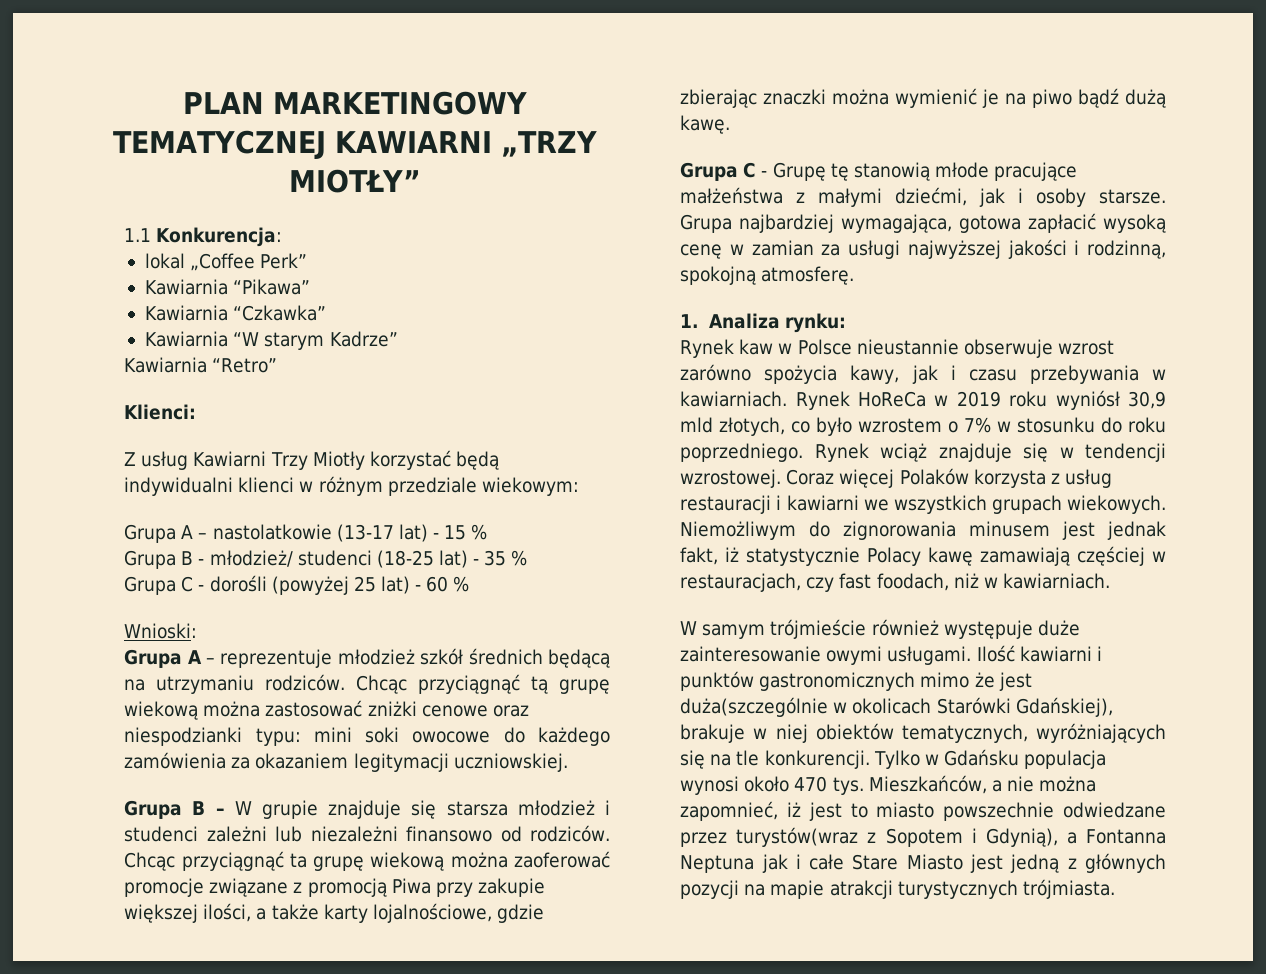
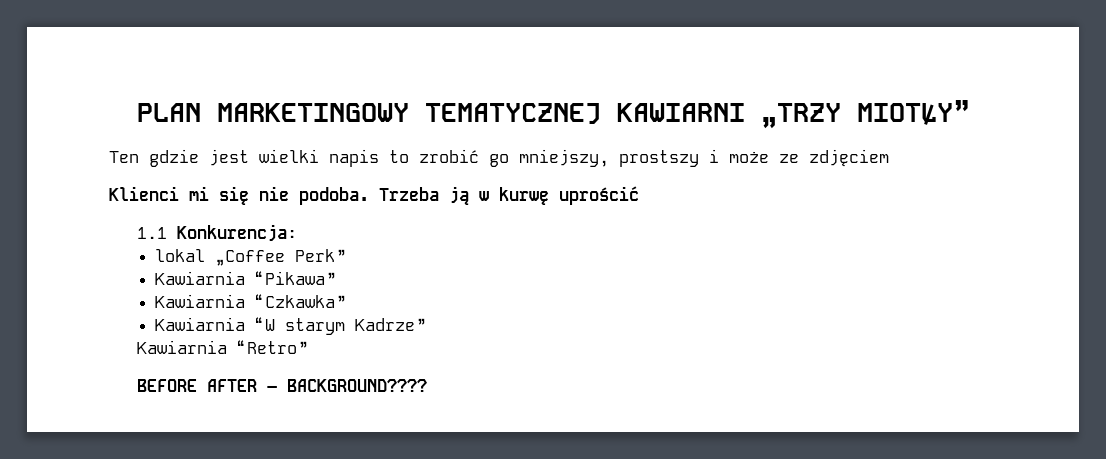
(422, 181) none -> [109,149,889,167] [109,186,639,205] // Ten gdzie jest wielki napis to zrobić go mniejszy, prostszy i może ze zdjęciem // Klienci mi się nie podoba. Trzeba ją w kurwę uprościć
[124,404,197,420] [124,450,499,470] [124,476,579,496] [124,524,488,543] [124,550,528,569] [124,575,470,595] [124,623,198,639] [124,648,610,668] [124,674,610,694] [124,700,529,720] [124,727,611,746] [124,752,568,772] [124,800,610,819] [124,825,611,842] [124,851,610,871] [124,878,546,897] [124,903,545,923] [680,88,1166,108] [680,115,731,134] [680,162,1078,181] [680,187,1166,207] [680,213,1166,233] [680,239,1166,259] [680,266,855,285] [680,313,846,333] [680,339,1114,358] [680,364,1166,384] [680,390,1166,410] [680,417,1166,436] [680,443,1166,462] [680,468,1112,488] [680,495,1167,514] [680,521,1166,540] [680,546,1166,566] [680,573,1111,592] [680,619,1080,639] [680,645,1102,665] [680,671,1032,691] [680,697,1113,717] [680,723,1166,743] [680,749,1107,769] [680,775,1097,795] [680,801,1166,821] [680,827,1167,847] [680,853,1166,873] [680,879,1115,899] Klienci: // Z usług Kawiarni Trzy Miotły korzystać będą indywidualni klienci w różnym przedziale wiekowym: // Grupa A – nastolatkowie (13-17 lat) - 15 % // Grupa B - młodzież/ studenci (18-25 lat) - 35 % // Grupa C - dorośli (powyżej 25 lat) - 60 % // Wnioski: // Grupa A – reprezentuje młodzież szkół średnich będącą na utrzymaniu rodziców. Chcąc przyciągnąć tą grupę wiekową można zastosować zniżki cenowe oraz niespodzianki typu: mini soki owocowe do każdego zamówienia za okazaniem legitymacji uczniowskiej. // Grupa B – W grupie znajduje się starsza młodzież i studenci zależni lub niezależni finansowo od rodziców. Chcąc przyciągnąć ta grupę wiekową można zaoferować promocje związane z promocją Piwa przy zakupie większej ilości, a także karty lojalnościowe, gdzie zbierając znaczki można wymienić je na piwo bądź dużą kawę. // Grupa C - Grupę tę stanowią młode pracujące małżeństwa z małymi dziećmi, jak i osoby starsze. Grupa najbardziej wymagająca, gotowa zapłacić wysoką cenę w zamian za usługi najwyższej jakości i rodzinną, spokojną atmosferę. // 1. Analiza rynku: // Rynek kaw w Polsce nieustannie obserwuje wzrost zarówno spożycia kawy, jak i czasu przebywania w kawiarniach. Rynek HoReCa w 2019 roku wyniósł 30,9 mld złotych, co było wzrostem o 7% w stosunku do roku poprzedniego. Rynek wciąż znajduje się w tendencji wzrostowej. Coraz więcej Polaków korzysta z usług restauracji i kawiarni we wszystkich grupach wiekowych. Niemożliwym do zignorowania minusem jest jednak fakt, iż statystycznie Polacy kawę zamawiają częściej w restauracjach, czy fast foodach, niż w kawiarniach. // W samym trójmieście również występuje duże zainteresowanie owymi usługami. Ilość kawiarni i punktów gastronomicznych mimo że jest duża(szczególnie w okolicach Starówki Gdańskiej), brakuje w niej obiektów tematycznych, wyróżniających się na tle konkurencji. Tylko w Gdańsku populacja wynosi około 470 tys. Mieszkańców, a nie można zapomnieć, iż jest to miasto powszechnie odwiedzane przez turystów(wraz z Sopotem i Gdynią), a Fontanna Neptuna jak i całe Stare Miasto jest jedną z głównych pozycji na mapie atrakcji turystycznych trójmiasta. -> [136,379,427,393] BEFORE AFTER – BACKGROUND????

